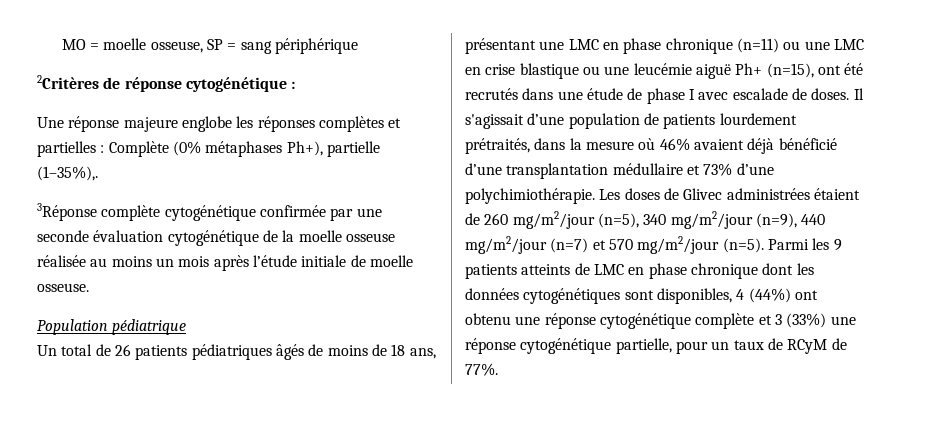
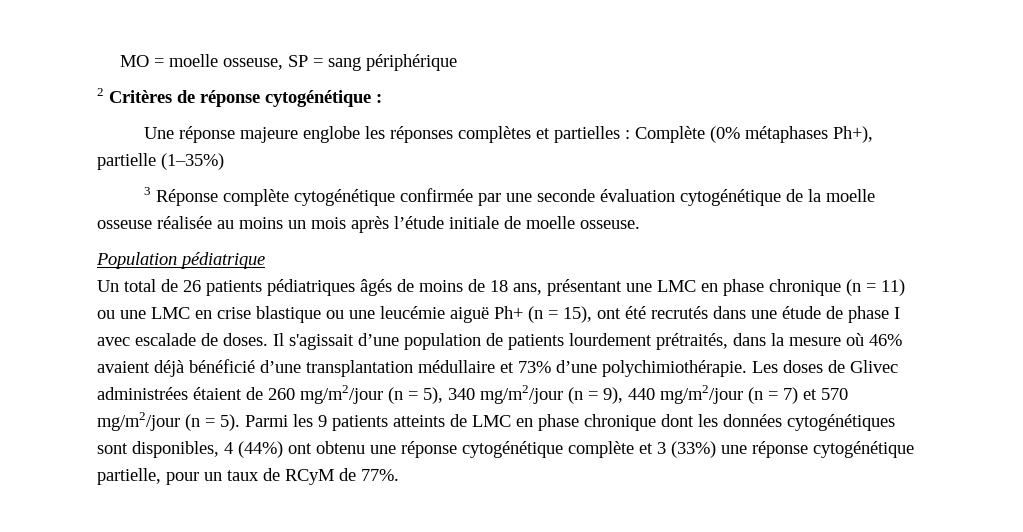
[37,75,99,89] 2Critères -> [97,88,172,103] 2 Critères
[37,166,98,181] [37,203,97,221] (1–35%),. // 3Réponse -> [161,153,224,170] [143,187,218,206] (1–35%) // 3 Réponse
[736,38,779,53] (n=11) -> [846,279,905,296] (n = 11)
[766,63,814,78] (n=15), -> [528,306,592,323] (n = 15),
[597,211,826,229] [465,236,764,254] (n=5), 340 mg/m2/jour (n=9), 440 mg/m2/jour (n=7) et 570 mg/m2/jour (n=5). -> [388,385,848,404] [97,412,240,431] (n = 5), 340 mg/m2/jour (n = 9), 440 mg/m2/jour (n = 7) et 570 mg/m2/jour (n = 5).

